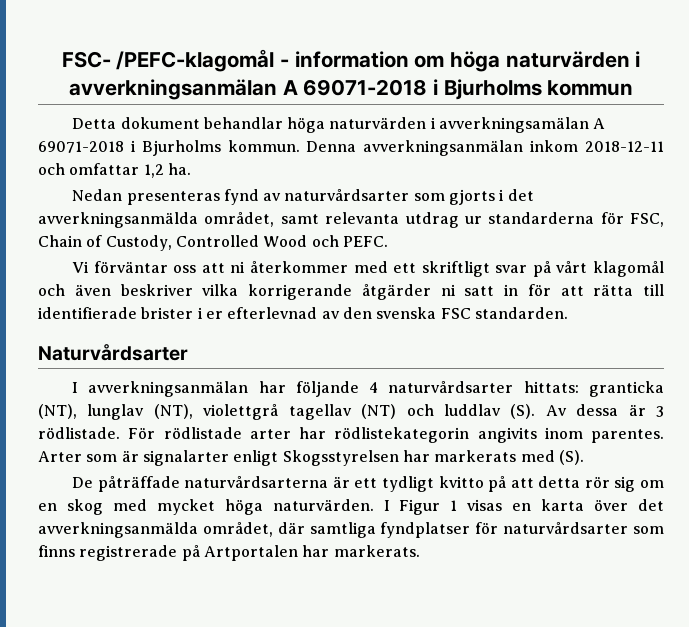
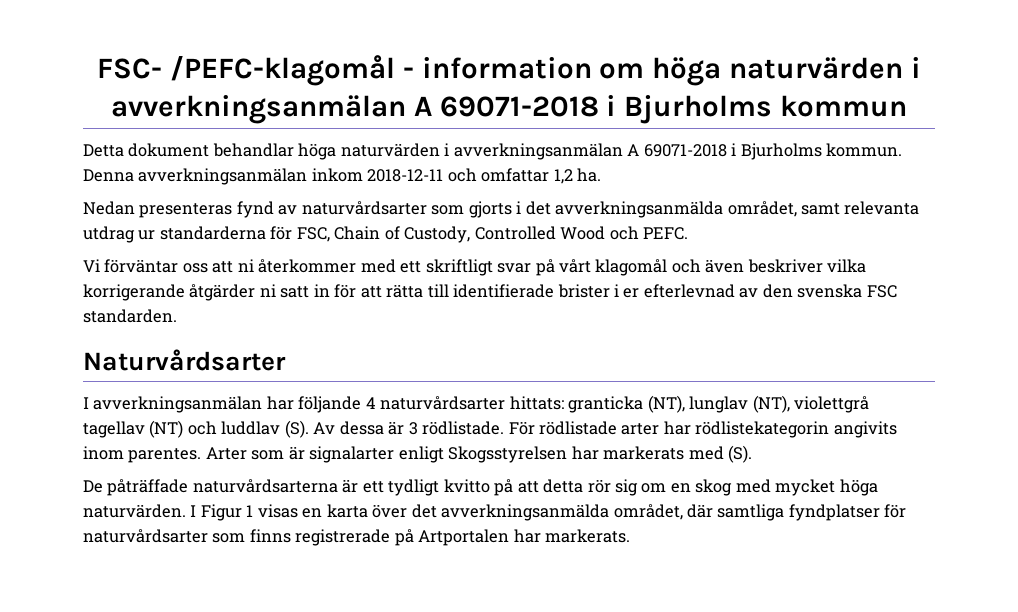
[439,117,590,133] avverkningsamälan -> [453,143,623,160] avverkningsanmälan

